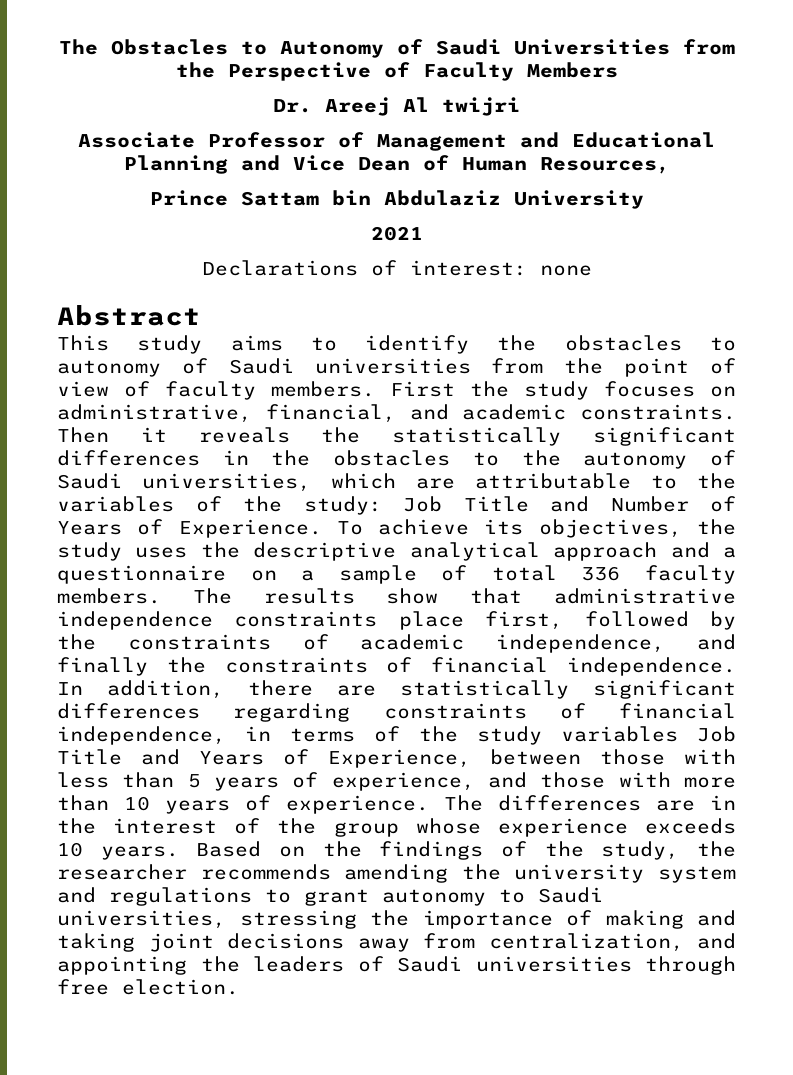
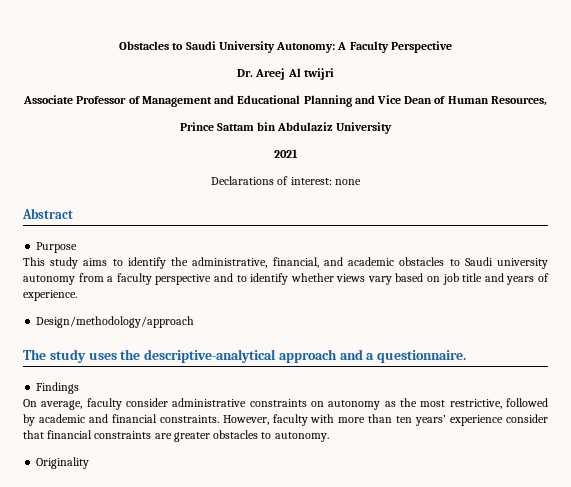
[58,39,98,55] The -> (119, 45) none
[279,39,735,58] [175,62,618,81] Autonomy of Saudi Universities from the Perspective of Faculty Members -> [185,41,452,53] Saudi University Autonomy: A Faculty Perspective
(201, 315) none -> [36,242,78,253] // Purpose
[564,335,736,351] [57,358,736,377] [57,381,736,400] [57,404,736,423] [57,427,736,446] [57,450,736,469] [57,473,736,492] [57,496,736,515] [57,519,736,538] obstacles to autonomy of Saudi universities from the point of view of faculty members. First the study focuses on administrative, financial, and academic constraints. Then it reveals the statistically significant differences in the obstacles to the autonomy of Saudi universities, which are attributable to the variables of the study: Job Title and Number of Years of Experience. To achieve its objectives, the -> [192,257,548,269] [23,273,549,285] [23,290,77,301] [36,316,195,328] [23,349,46,360] administrative, financial, and academic obstacles to Saudi university autonomy from a faculty perspective and to identify whether views vary based on job title and years of experience. // Design/methodology/approach // The
[253,542,540,561] descriptive analytical -> [144,349,277,363] descriptive-analytical
[57,565,736,584] [57,588,736,604] [57,611,736,630] [57,634,736,653] [57,657,736,676] [57,680,736,699] [57,703,736,722] [57,726,736,745] [57,749,736,768] [57,772,736,791] [57,795,736,814] [57,818,736,837] [57,841,736,860] [57,864,737,883] [57,887,603,906] [57,910,736,929] [57,933,736,952] [57,956,736,975] [57,979,239,995] questionnaire on a sample of total 336 faculty members. The results show that administrative independence constraints place first, followed by the constraints of academic independence, and finally the constraints of financial independence. In addition, there are statistically significant differences regarding constraints of financial independence, in terms of the study variables Job Title and Years of Experience, between those with less than 5 years of experience, and those with more than 10 years of experience. The differences are in the interest of the group whose experience exceeds 10 years. Based on the findings of the study, the researcher recommends amending the university system and regulations to grant autonomy to Saudi universities, stressing the importance of making and taking joint decisions away from centralization, and appointing the leaders of Saudi universities through free election. -> [377,350,467,363] [36,382,80,394] [23,398,548,410] [23,414,548,426] [23,430,329,442] [36,457,90,469] questionnaire. // Findings // On average, faculty consider administrative constraints on autonomy as the most restrictive, followed by academic and financial constraints. However, faculty with more than ten years’ experience consider that financial constraints are greater obstacles to autonomy. // Originality

